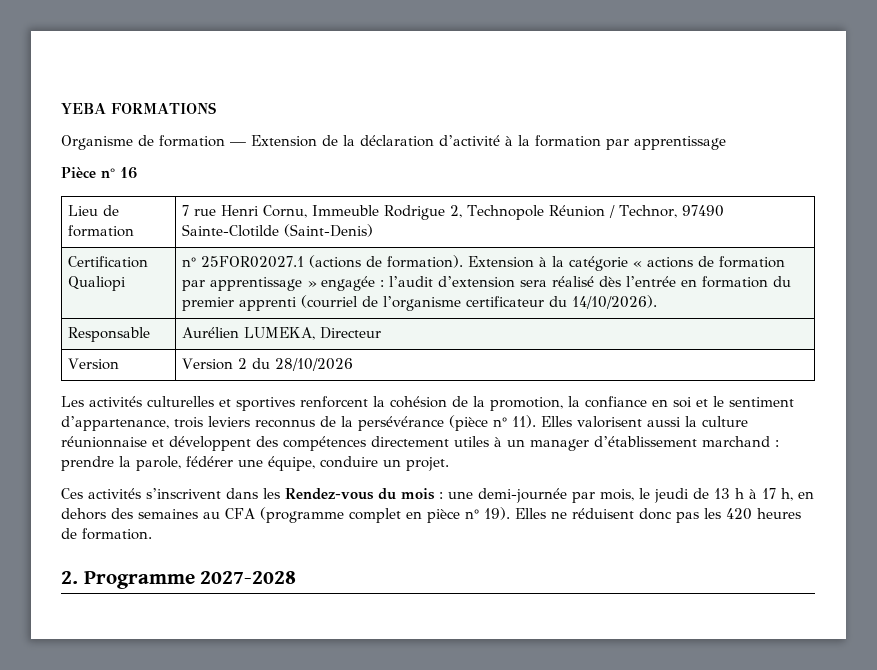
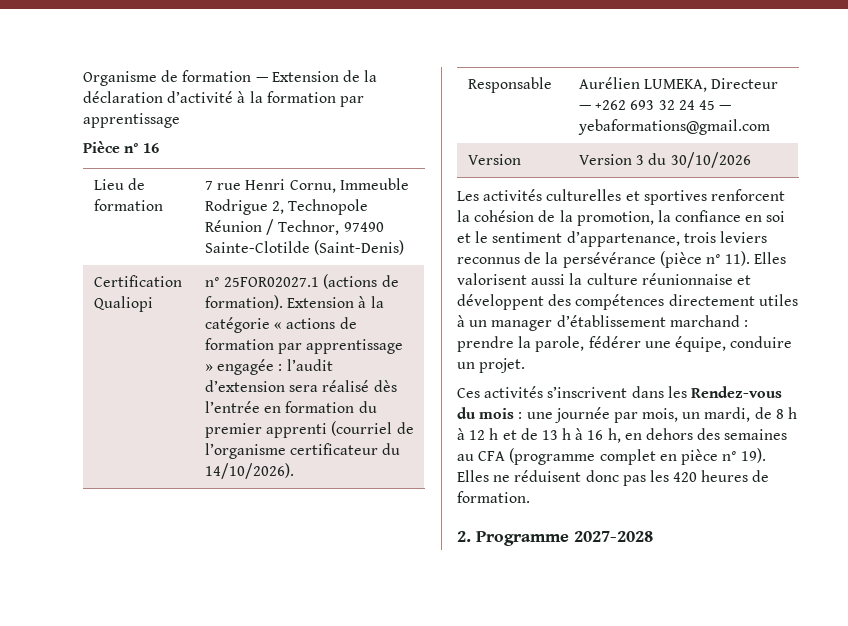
[61,102,216,114] YEBA FORMATIONS // -> (83, 78) none
(382, 333) none -> [579,100,732,110] [578,119,771,135] — +262 693 32 24 45 — yebaformations@gmail.com
[238,358,354,371] 2 du 28/10/2026 -> [636,152,751,168] 3 du 30/10/2026
[478,488,567,503] demi-journée -> [554,407,610,423] journée
[639,488,689,503] le jeudi -> [682,407,798,422] [457,428,517,440] un mardi, de 8 h à 12 h et
[762,488,776,499] 17 -> [587,430,604,440] 16

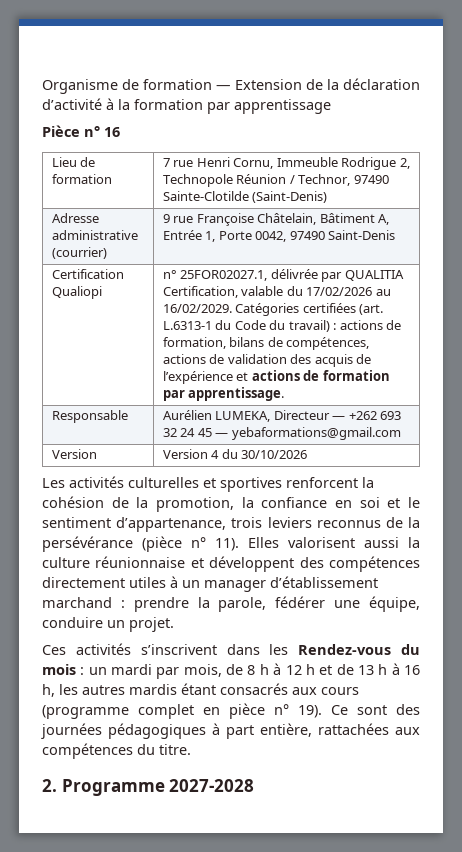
[94,275,183,287] [94,296,154,312] [205,274,399,289] [205,295,384,310] [205,317,357,333] [205,338,404,354] [205,359,333,375] [205,380,397,392] [205,401,377,413] [205,421,414,438] [205,443,401,459] [205,463,295,479] Certification Qualiopi | n° 25FOR02027.1 (actions de formation). Extension à la catégorie « actions de formation par apprentissage » engagée : l’audit d’extension sera réalisé dès l’entrée en formation du premier apprenti (courriel de l’organisme certificateur du 14/10/2026). -> [51,213,99,223] [51,230,138,240] [51,247,107,259] [162,213,390,226] [162,230,396,242] [51,269,124,279] [51,286,102,299] [162,269,404,282] [162,286,391,298] [162,303,384,316] [162,320,402,332] [162,337,370,350] [162,354,372,367] [162,370,390,384] [162,387,285,401] Adresse administrative (courrier) | 9 rue Françoise Châtelain, Bâtiment A, Entrée 1, Porte 0042, 97490 Saint-Denis // Certification Qualiopi | n° 25FOR02027.1, délivrée par QUALITIA Certification, valable du 17/02/2026 au 16/02/2029. Catégories certifiées (art. L.6313-1 du Code du travail) : actions de formation, bilans de compétences, actions de validation des acquis de l’expérience et actions de formation par apprentissage.
[636,155,645,165] 3 -> [211,450,220,459] 4
[526,407,751,423] une journée par mois, un mardi, -> [88,664,222,679] un mardi par mois,
[624,428,788,440] [457,451,506,461] en dehors des semaines au CFA -> [59,683,359,695] les autres mardis étant consacrés aux cours
[457,470,770,486] [457,491,530,503] Elles ne réduisent donc pas les 420 heures de formation. -> [331,704,420,715] [41,723,420,739] [42,743,191,759] Ce sont des journées pédagogiques à part entière, rattachées aux compétences du titre.

